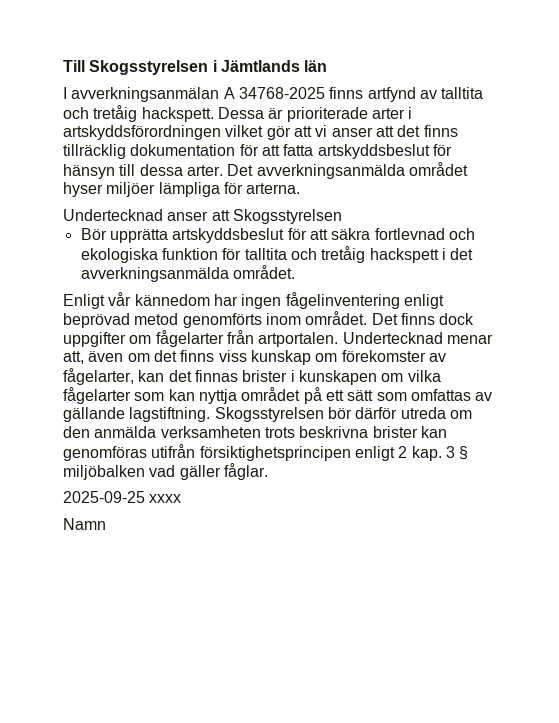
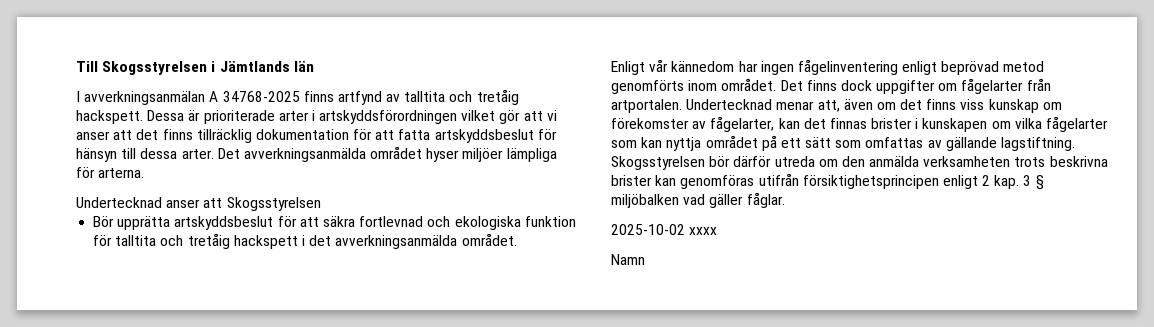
[63,491,145,503] 2025-09-25 -> [611,224,685,235] 2025-10-02

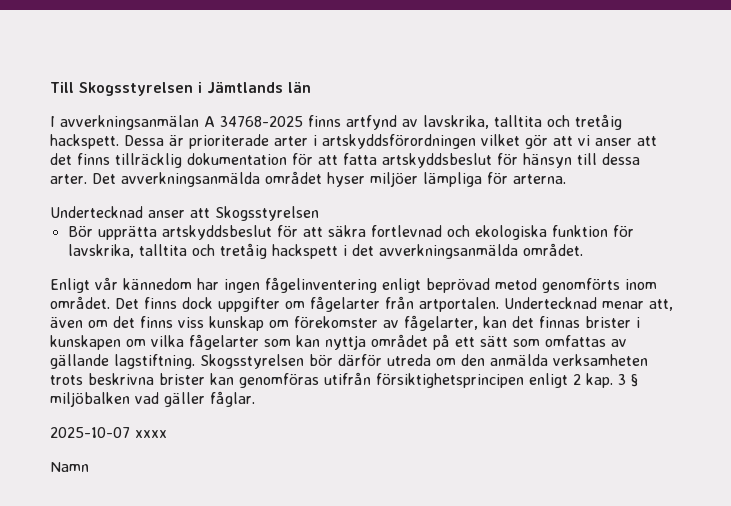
(401, 98) none -> [423,115,489,129] lavskrika,
(113, 240) none -> [67,244,134,258] lavskrika,
[611,224,685,235] 2025-10-02 -> [50,427,130,438] 2025-10-07

